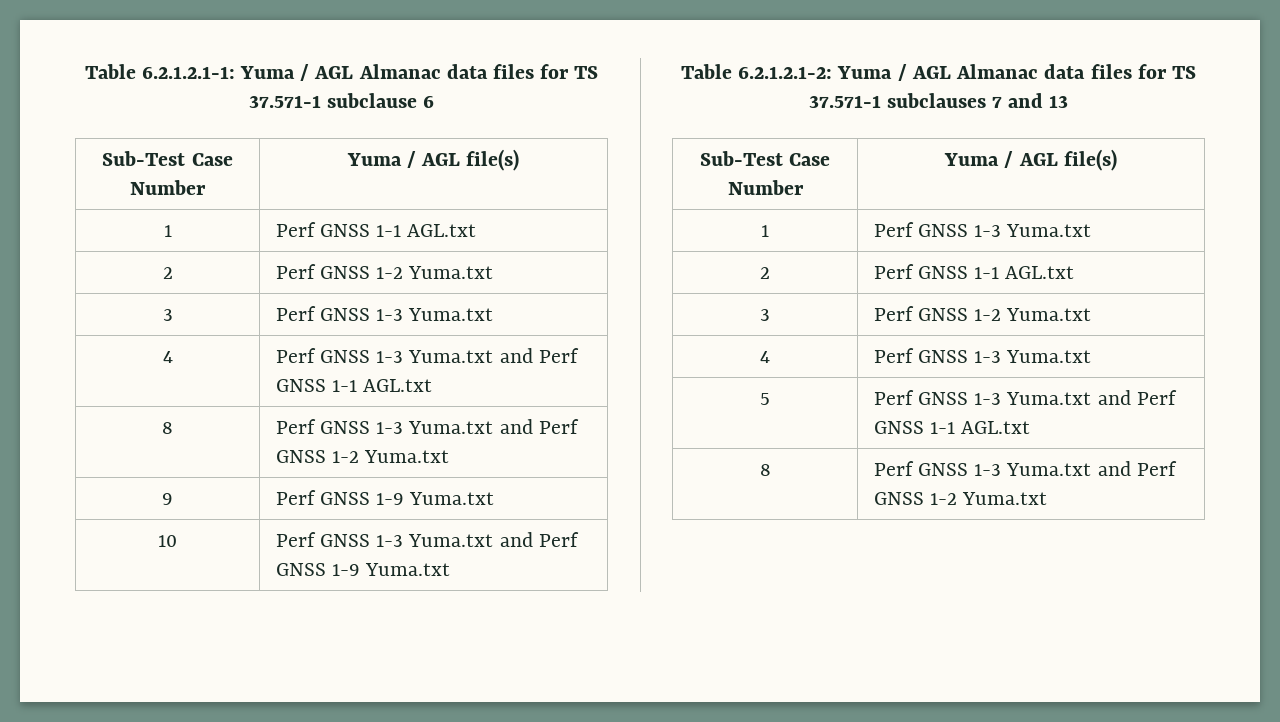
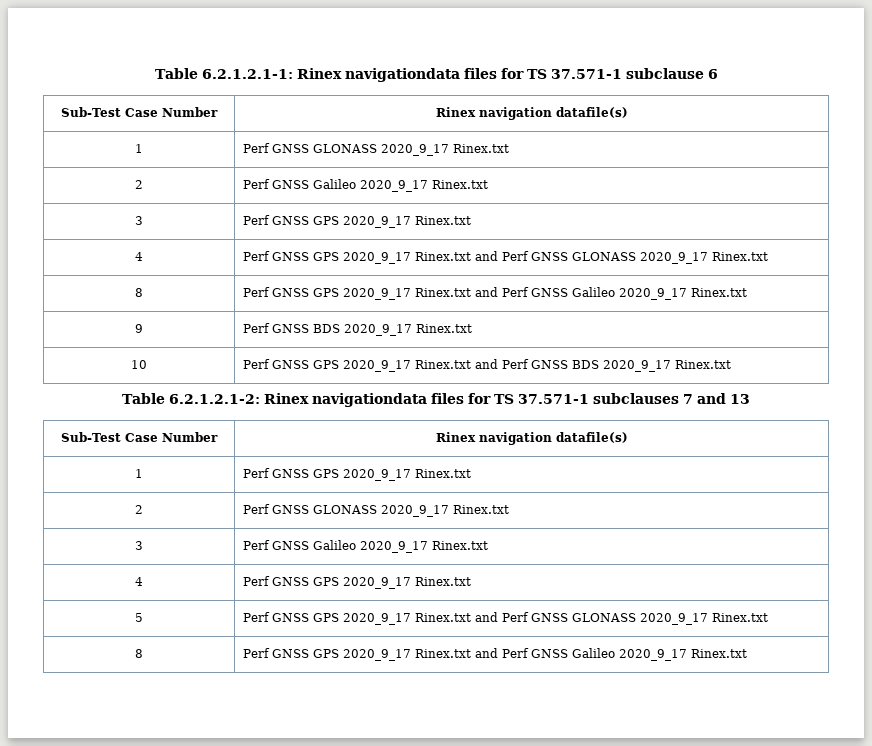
[239,64,488,81] Yuma / AGL Almanac data -> [296,68,460,82] Rinex navigationdata
[346,149,520,171] [163,225,172,237] [275,222,477,237] [162,267,173,279] [275,264,494,279] [162,309,173,321] [275,306,494,321] [162,351,173,363] [275,348,579,363] [275,379,433,392] [162,422,173,434] [275,419,579,434] [275,450,450,463] Yuma / AGL file(s) // 1 | Perf GNSS 1-1 AGL.txt // 2 | Perf GNSS 1-2 Yuma.txt // 3 | Perf GNSS 1-3 Yuma.txt // 4 | Perf GNSS 1-3 Yuma.txt and Perf GNSS 1-1 AGL.txt // 8 | Perf GNSS 1-3 Yuma.txt and Perf GNSS 1-2 Yuma.txt -> [435,107,628,120] [135,144,143,153] [242,143,509,156] [135,180,143,189] [242,179,488,192] [135,216,143,225] [242,215,471,228] [135,252,143,261] [242,251,768,264] [135,288,143,297] [242,287,747,300] Rinex navigation datafile(s) // 1 | Perf GNSS GLONASS 2020_9_17 Rinex.txt // 2 | Perf GNSS Galileo 2020_9_17 Rinex.txt // 3 | Perf GNSS GPS 2020_9_17 Rinex.txt // 4 | Perf GNSS GPS 2020_9_17 Rinex.txt and Perf GNSS GLONASS 2020_9_17 Rinex.txt // 8 | Perf GNSS GPS 2020_9_17 Rinex.txt and Perf GNSS Galileo 2020_9_17 Rinex.txt
[376,492,495,505] 1-9 Yuma.txt -> [312,324,472,336] BDS 2020_9_17 Rinex.txt
[376,532,579,547] [275,563,451,576] [681,64,1086,81] 1-3 Yuma.txt and Perf GNSS 1-9 Yuma.txt // Table 6.2.1.2.1-2: Yuma / AGL Almanac data -> [312,359,731,372] [122,393,427,407] GPS 2020_9_17 Rinex.txt and Perf GNSS BDS 2020_9_17 Rinex.txt // Table 6.2.1.2.1-2: Rinex navigationdata
[944,149,1117,171] [761,225,769,237] [873,222,1092,237] [760,267,770,279] [873,264,1075,279] [760,309,770,321] [873,306,1092,321] [760,351,770,363] [873,348,1092,363] Yuma / AGL file(s) // 1 | Perf GNSS 1-3 Yuma.txt // 2 | Perf GNSS 1-1 AGL.txt // 3 | Perf GNSS 1-2 Yuma.txt // 4 | Perf GNSS 1-3 Yuma.txt -> [435,432,628,445] [135,469,143,478] [242,468,471,481] [135,505,143,514] [242,504,509,517] [135,541,143,550] [242,540,488,553] [135,577,143,586] [242,576,471,589] Rinex navigation datafile(s) // 1 | Perf GNSS GPS 2020_9_17 Rinex.txt // 2 | Perf GNSS GLONASS 2020_9_17 Rinex.txt // 3 | Perf GNSS Galileo 2020_9_17 Rinex.txt // 4 | Perf GNSS GPS 2020_9_17 Rinex.txt
[974,390,1177,405] [873,421,1031,434] [759,464,771,476] [873,461,1177,476] [873,492,1048,505] 1-3 Yuma.txt and Perf GNSS 1-1 AGL.txt // 8 | Perf GNSS 1-3 Yuma.txt and Perf GNSS 1-2 Yuma.txt -> [312,612,768,625] [135,649,143,658] [242,648,747,661] GPS 2020_9_17 Rinex.txt and Perf GNSS GLONASS 2020_9_17 Rinex.txt // 8 | Perf GNSS GPS 2020_9_17 Rinex.txt and Perf GNSS Galileo 2020_9_17 Rinex.txt

